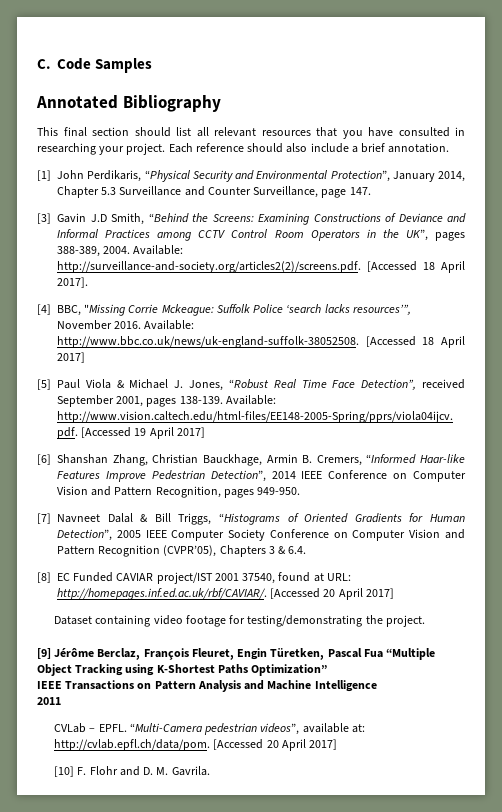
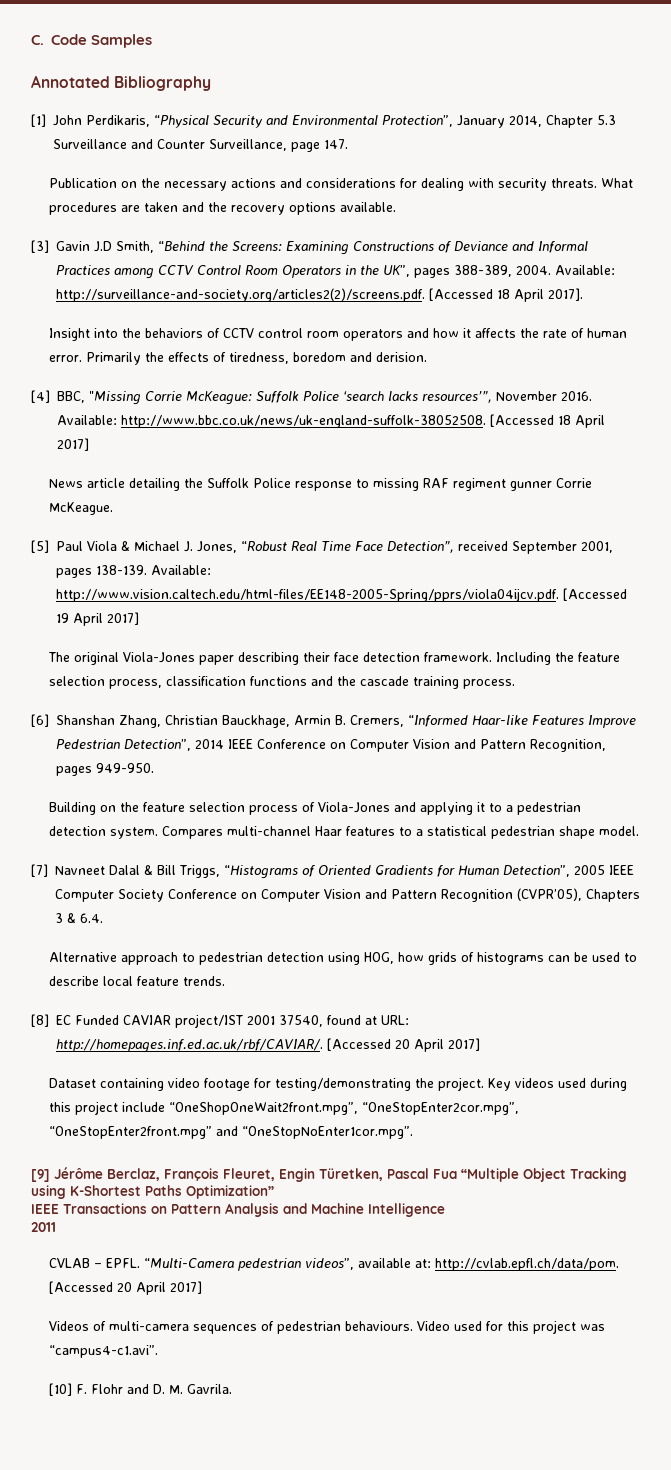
[37,127,465,139] [37,143,450,155] // This final section should list all relevant resources that you have consulted in researching your project. Each reference should also include a brief annotation. -> (212, 83) none
(371, 191) none -> [49,178,634,191] [49,202,397,215] // Publication on the necessary actions and considerations for dealing with security threats. What procedures are taken and the recovery options available.
(88, 282) none -> [49,328,628,341] [49,352,428,365] // Insight into the behaviors of CCTV control room operators and how it affects the rate of human error. Primarily the effects of tiredness, boredom and derision.
[161,304,214,316] Mckeague: -> [186,391,252,405] McKeague:
(85, 357) none -> [49,478,593,491] [49,502,114,515] // News article detailing the Suffolk Police response to missing RAF regiment gunner Corrie McKeague.
(205, 432) none -> [48,652,621,665] [49,676,516,689] // The original Viola-Jones paper describing their face detection framework. Including the feature selection process, classification functions and the cascade training process.
(301, 491) none -> [49,802,582,815] [49,826,640,839] // Building on the feature selection process of Viola-Jones and applying it to a pedestrian detection system. Compares multi-channel Haar features to a statistical pedestrian shape model.
(307, 550) none -> [49,952,638,965] [49,976,226,986] // Alternative approach to pedestrian detection using HOG, how grids of histograms can be used to describe local feature trends.
(425, 621) none -> [488,1078,628,1091] [49,1101,520,1115] [49,1126,414,1139] Key videos used during this project include “OneShopOneWait2front.mpg”, “OneStopEnter2cor.mpg”, “OneStopEnter2front.mpg” and “OneStopNoEnter1cor.mpg”.
[54,723,87,733] CVLab -> [49,1258,91,1268] CVLAB
(338, 744) none -> [49,1320,606,1334] [49,1345,159,1358] // Videos of multi-camera sequences of pedestrian behaviours. Video used for this project was “campus4-c1.avi”.

